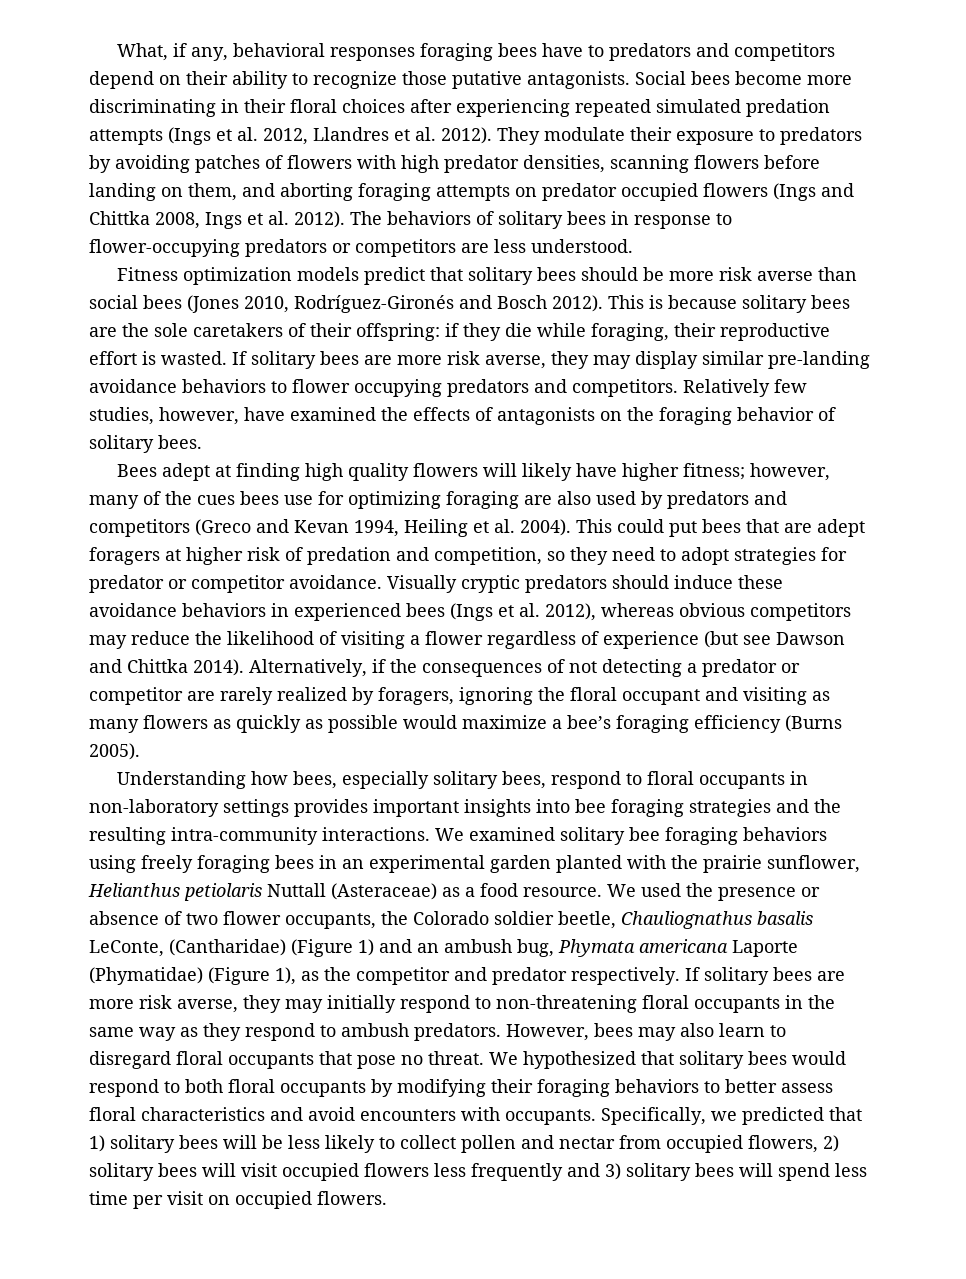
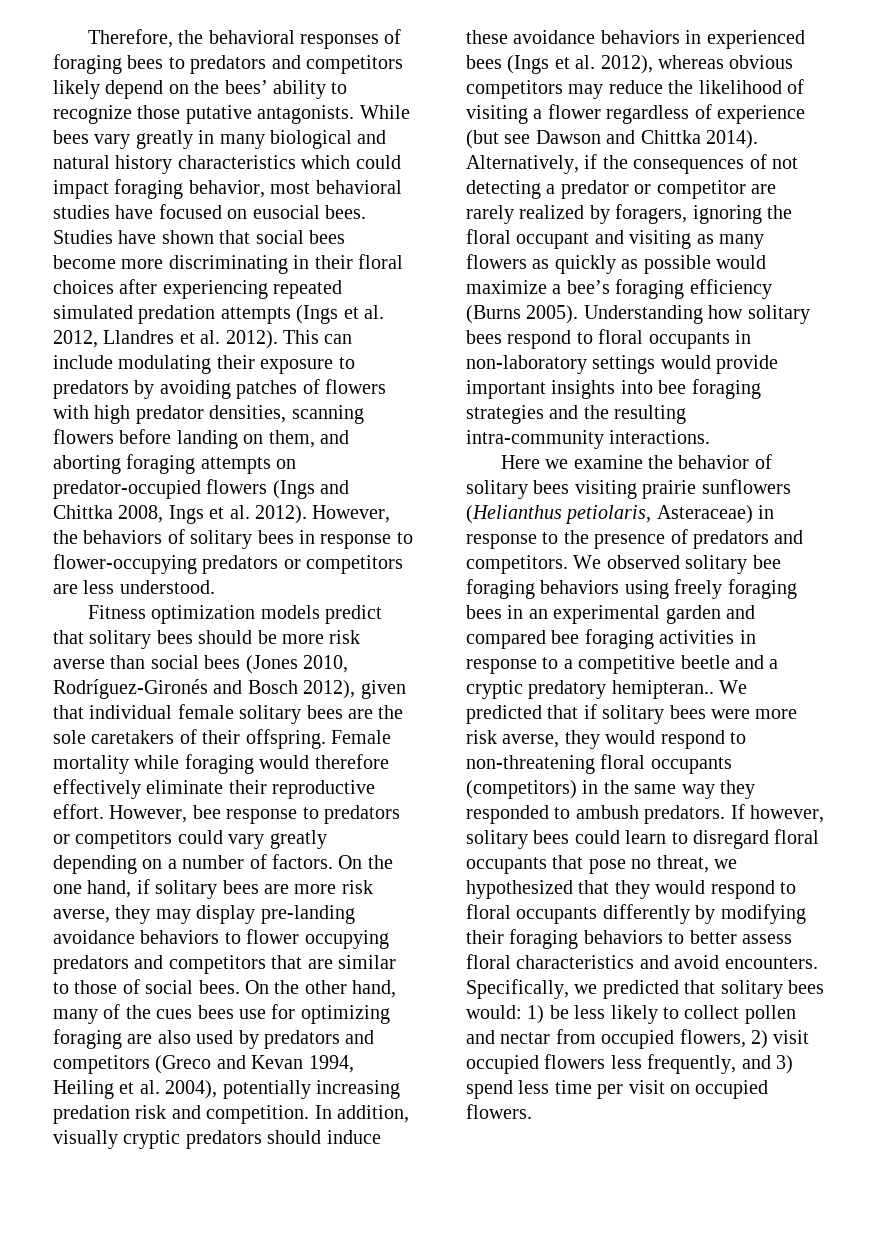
[117,43,229,61] What, if any, -> [87,29,204,48] Therefore, the
[420,43,584,61] foraging bees have -> [384,29,402,44] [53,54,164,74] of foraging bees
(836, 52) none -> [53,80,100,99] likely
[186,71,228,85] their -> [194,80,268,94] the bees’
[635,71,686,85] Social -> [359,105,410,119] [53,130,387,149] [53,155,401,174] [53,179,402,199] [53,204,366,219] [53,230,304,244] While bees vary greatly in many biological and natural history characteristics which could impact foraging behavior, most behavioral studies have focused on eusocial bees. Studies have shown that social
[497,127,625,145] They modulate -> [283,330,353,344] [53,355,212,374] This can include modulating
[542,183,698,201] predator occupied -> [53,480,201,499] predator-occupied
[350,211,382,225] The -> [312,505,391,523] [53,530,78,544] However, the
[552,295,737,312] 2012). This is because -> [303,680,406,699] [53,704,234,719] 2012), given that individual female
[356,323,830,341] [89,351,247,365] offspring: if they die while foraging, their reproductive effort is wasted. If -> [245,729,391,749] [53,754,389,774] [53,779,376,799] [53,804,400,824] [53,830,327,849] [53,854,393,874] [53,879,150,898] offspring. Female mortality while foraging would therefore effectively eliminate their reproductive effort. However, bee response to predators or competitors could vary greatly depending on a number of factors. On the one hand, if
[702,351,764,365] similar -> (256, 914) none
[572,379,807,397] [89,407,836,425] [89,435,202,453] [117,463,831,481] competitors. Relatively few studies, however, have examined the effects of antagonists on the foraging behavior of solitary bees. // Bees adept at finding high quality flowers will likely have higher fitness; however, -> [168,955,396,974] [53,979,397,998] competitors that are similar to those of social bees. On the other hand,
[520,519,865,537] [89,547,847,565] [89,575,457,593] 2004). This could put bees that are adept foragers at higher risk of predation and competition, so they need to adopt strategies for predator or competitor avoidance. Visually -> [165,1080,400,1099] [53,1105,409,1124] [53,1130,118,1149] 2004), potentially increasing predation risk and competition. In addition, visually
(140, 751) // -> (579, 314) none
[293,771,547,789] bees, especially solitary bees, -> [747,305,810,324] [466,330,502,344] solitary bees
[294,799,368,817] provides -> [660,355,779,374] would provide
[435,827,555,841] We examined -> [500,454,772,469] [466,479,791,499] [466,505,775,524] [466,529,804,549] [466,555,680,574] // Here we examine the behavior of solitary bees visiting prairie sunflowers (Helianthus petiolaris, Asteraceae) in response to the presence of predators and competitors. We observed
[556,855,860,873] [88,883,820,901] [89,911,813,929] [89,939,798,957] [89,967,845,985] [89,995,396,1013] planted with the prairie sunflower, Helianthus petiolaris Nuttall (Asteraceae) as a food resource. We used the presence or absence of two flower occupants, the Colorado soldier beetle, Chauliognathus basalis LeConte, (Cantharidae) (Figure 1) and an ambush bug, Phymata americana Laporte (Phymatidae) (Figure 1), as the competitor and predator respectively. If solitary bees are more risk averse, they may initially -> [726,605,755,619] [466,629,756,649] [466,655,779,674] [466,680,748,699] [466,704,798,724] [466,730,656,749] and compared bee foraging activities in response to a competitive beetle and a cryptic predatory hemipteran.. We predicted that if solitary bees were more risk averse, they would
(780, 1005) none -> [466,780,577,799] (competitors)
[180,1023,714,1041] as they respond to ambush predators. However, bees may also -> [720,780,755,799] [466,804,824,824] [466,830,620,849] they responded to ambush predators. If however, solitary bees could
[428,1051,846,1069] [89,1079,366,1097] threat. We hypothesized that solitary bees would respond to both floral occupants -> [656,855,737,873] [466,880,796,899] [466,904,690,924] threat, we hypothesized that they would respond to floral occupants differently
[360,1107,596,1125] encounters with occupants. -> [724,957,818,969] encounters.
[89,1135,257,1153] 1) solitary bees will -> [720,980,824,999] [466,1005,545,1024] solitary bees would: 1)
[89,1163,236,1181] solitary bees will -> (768, 1039) none
[471,1163,563,1181] frequently -> [647,1054,737,1074] frequently,
[626,1163,773,1181] solitary bees will -> (793, 1064) none

